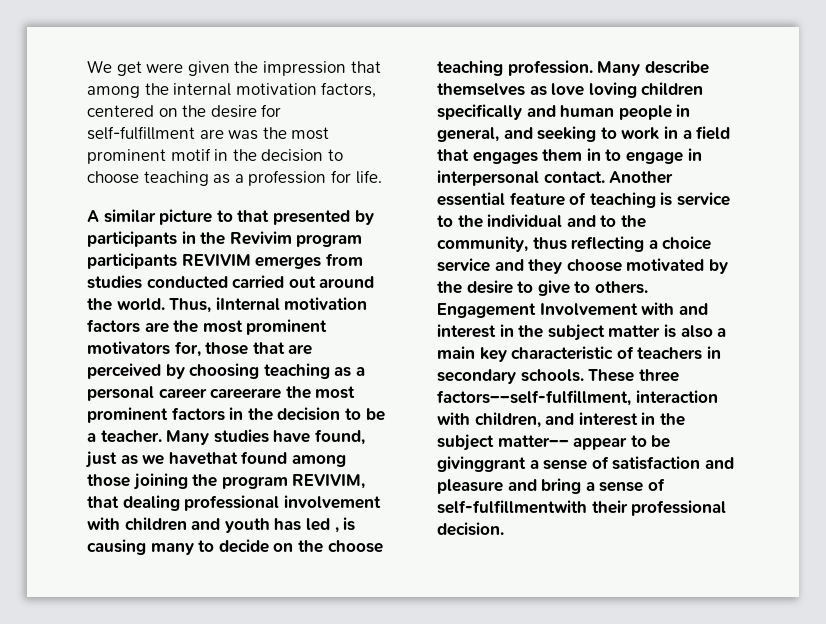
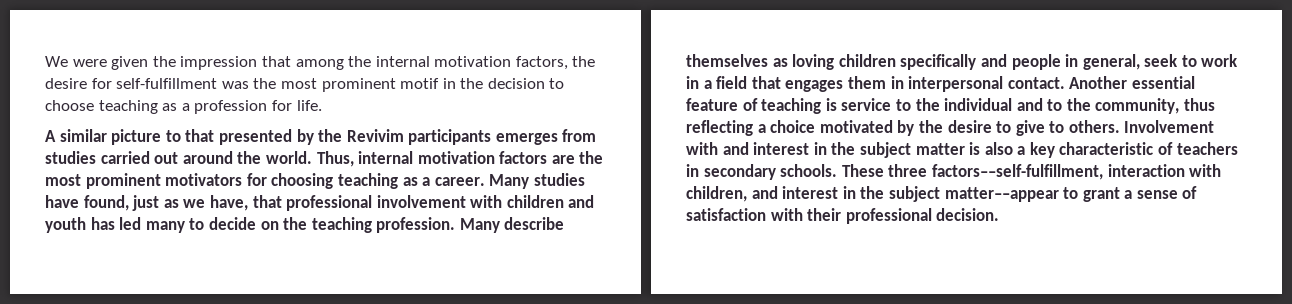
[116,61,142,76] get -> (68, 61) none
[87,105,178,117] centered on -> (568, 63) none
[199,129,224,139] are -> (218, 83) none
[87,231,363,247] [87,253,251,269] participants in the Revivim program participants REVIVIM -> [318,129,492,145] the Revivim participants
[146,276,228,289] conducted -> (96, 157) none
[215,297,280,311] iInternal -> [358,151,414,164] internal
[174,341,313,357] [87,363,365,379] [87,386,356,401] [87,407,385,423] [87,430,162,443] for, those that are perceived by choosing teaching as a personal career careerare the most prominent factors in the decision to be a teacher. -> [246,173,485,189] for choosing teaching as a career.
[168,451,346,467] [87,473,366,490] [87,495,180,511] havethat found among those joining the program REVIVIM, that dealing -> [209,195,282,211] have, that
[334,517,356,533] [87,539,146,555] , is causing -> (142, 223) none
[327,540,383,553] choose -> (308, 223) none
[551,83,585,96] love -> (788, 62) none
[560,105,615,117] human -> (1007, 60) none
[503,126,597,142] and seeking -> [1144,54,1179,67] seek
[605,148,702,164] to engage in -> (904, 82) none
[437,258,622,274] service and they choose -> (816, 126) none
[437,303,536,318] Engagement -> (1120, 126) none
[437,346,475,359] main -> (1026, 150) none
[497,435,671,450] [437,456,734,472] [437,478,665,494] [437,500,587,514] matter–– appear to be givinggrant a sense of satisfaction and pleasure and bring a sense of self-fulfillmentwith -> [944,186,1198,202] [686,208,803,221] matter––appear to grant a sense of satisfaction with

